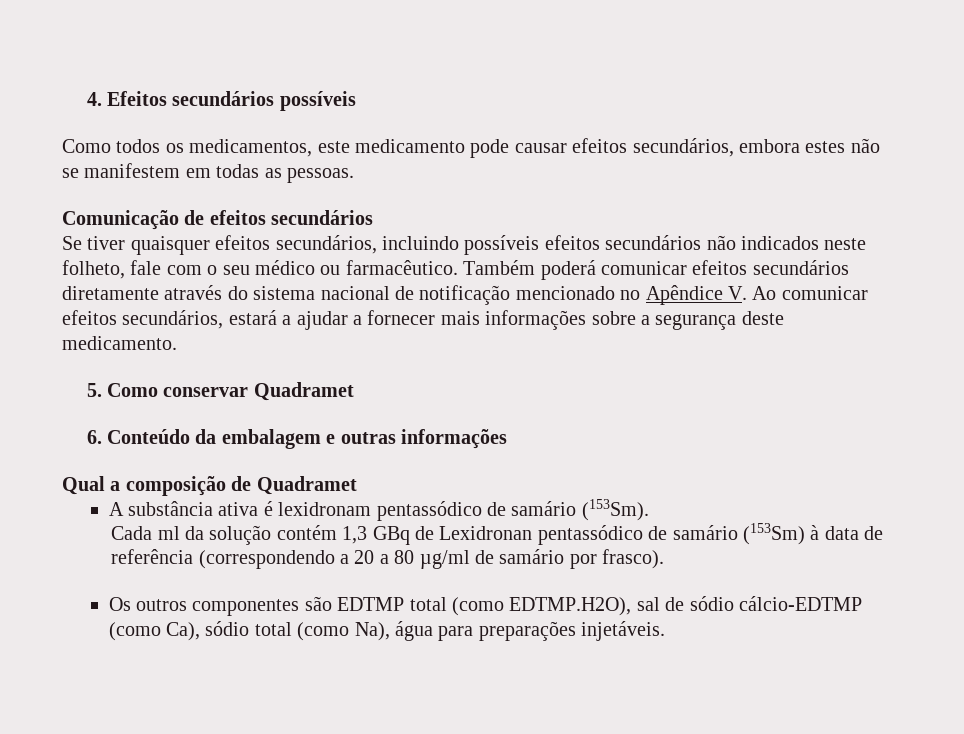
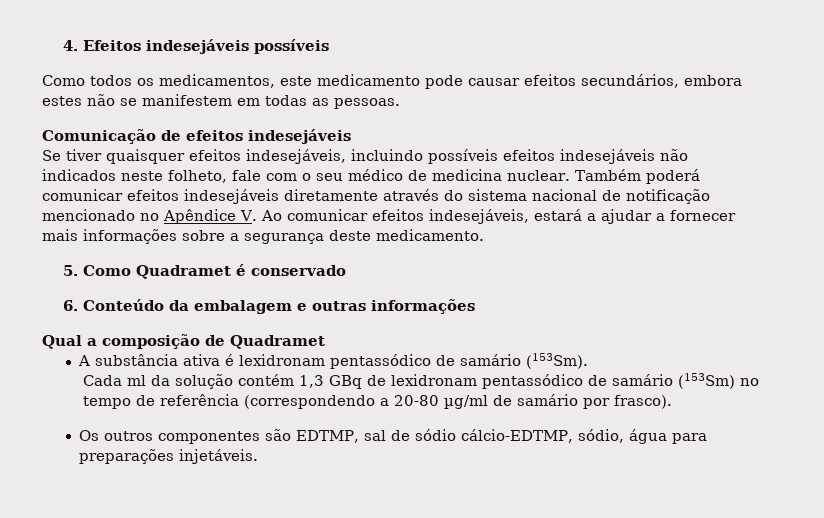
[172,91,275,106] secundários -> [145,39,249,54] indesejáveis
[271,210,374,225] secundários -> [248,129,351,144] indesejáveis
[275,235,377,254] secundários, -> [246,149,346,164] indesejáveis,
[605,235,702,250] secundários -> [560,149,655,164] indesejáveis
[320,260,458,275] ou farmacêutico. -> [408,169,570,181] de medicina nuclear.
[752,260,849,275] secundários -> [184,189,279,204] indesejáveis
[122,310,224,329] secundários, -> [429,209,529,224] indesejáveis,
[163,382,354,401] conservar Quadramet -> [135,264,346,279] Quadramet é conservado
[439,526,533,540] Lexidronan -> [391,374,478,386] lexidronam
[810,525,859,540] à data -> [740,378,760,386] [83,396,132,409] no tempo
[354,550,415,564] 20 a 80 -> [394,395,440,406] 20-80
[337,596,863,616] [108,621,390,641] EDTMP total (como EDTMP.H2O), sal de sódio cálcio-EDTMP (como Ca), sódio total (como Na), -> [296,429,625,443] EDTMP, sal de sódio cálcio-EDTMP, sódio,

